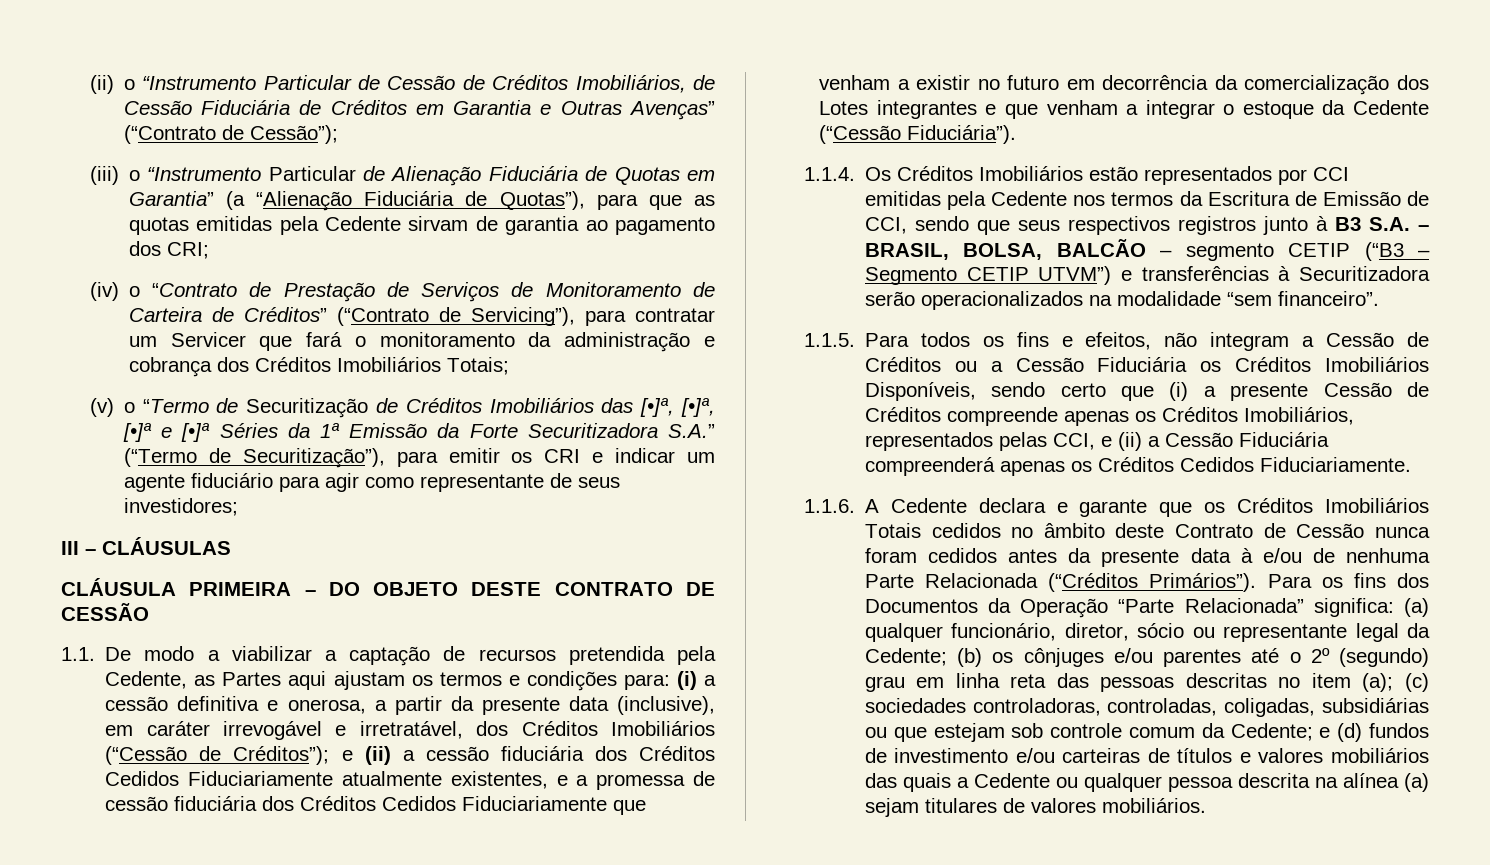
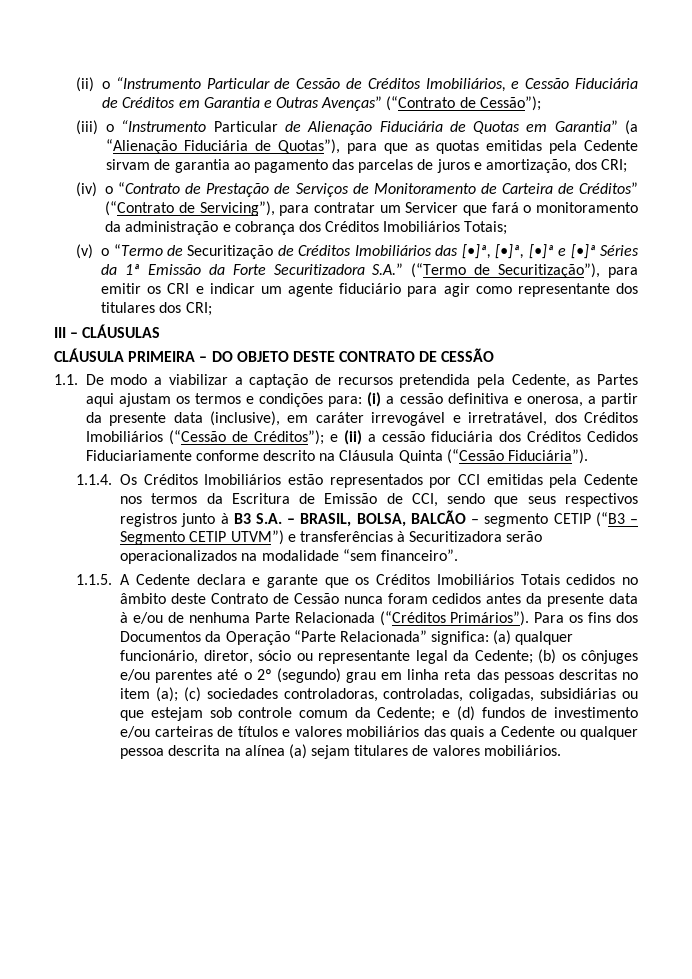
[692,75,715,90] de -> [511,81,520,89] e
(715, 226) none -> [332,159,571,173] das parcelas de juros e amortização,
[549,473,620,488] [123,498,238,516] de seus investidores; -> [616,283,638,294] [101,302,212,316] dos titulares dos CRI;
[341,771,715,790] [105,796,647,815] [819,75,1429,95] [819,100,1429,119] atualmente existentes, e a promessa de cessão fiduciária dos Créditos Cedidos Fiduciariamente que venham a existir no futuro em decorrência da comercialização dos Lotes integrantes e que venham a integrar o estoque da Cedente -> [195,450,443,463] conforme descrito na Cláusula Quinta
[864,332,1429,351] [864,357,1429,372] [864,382,1429,401] [864,407,1354,426] [864,432,1329,451] [864,457,1411,476] [803,499,855,513] Para todos os fins e efeitos, não integram a Cessão de Créditos ou a Cessão Fiduciária os Créditos Imobiliários Disponíveis, sendo certo que (i) a presente Cessão de Créditos compreende apenas os Créditos Imobiliários, representados pelas CCI, e (ii) a Cessão Fiduciária compreenderá apenas os Créditos Cedidos Fiduciariamente. // 1.1.6. -> (113, 579) none

